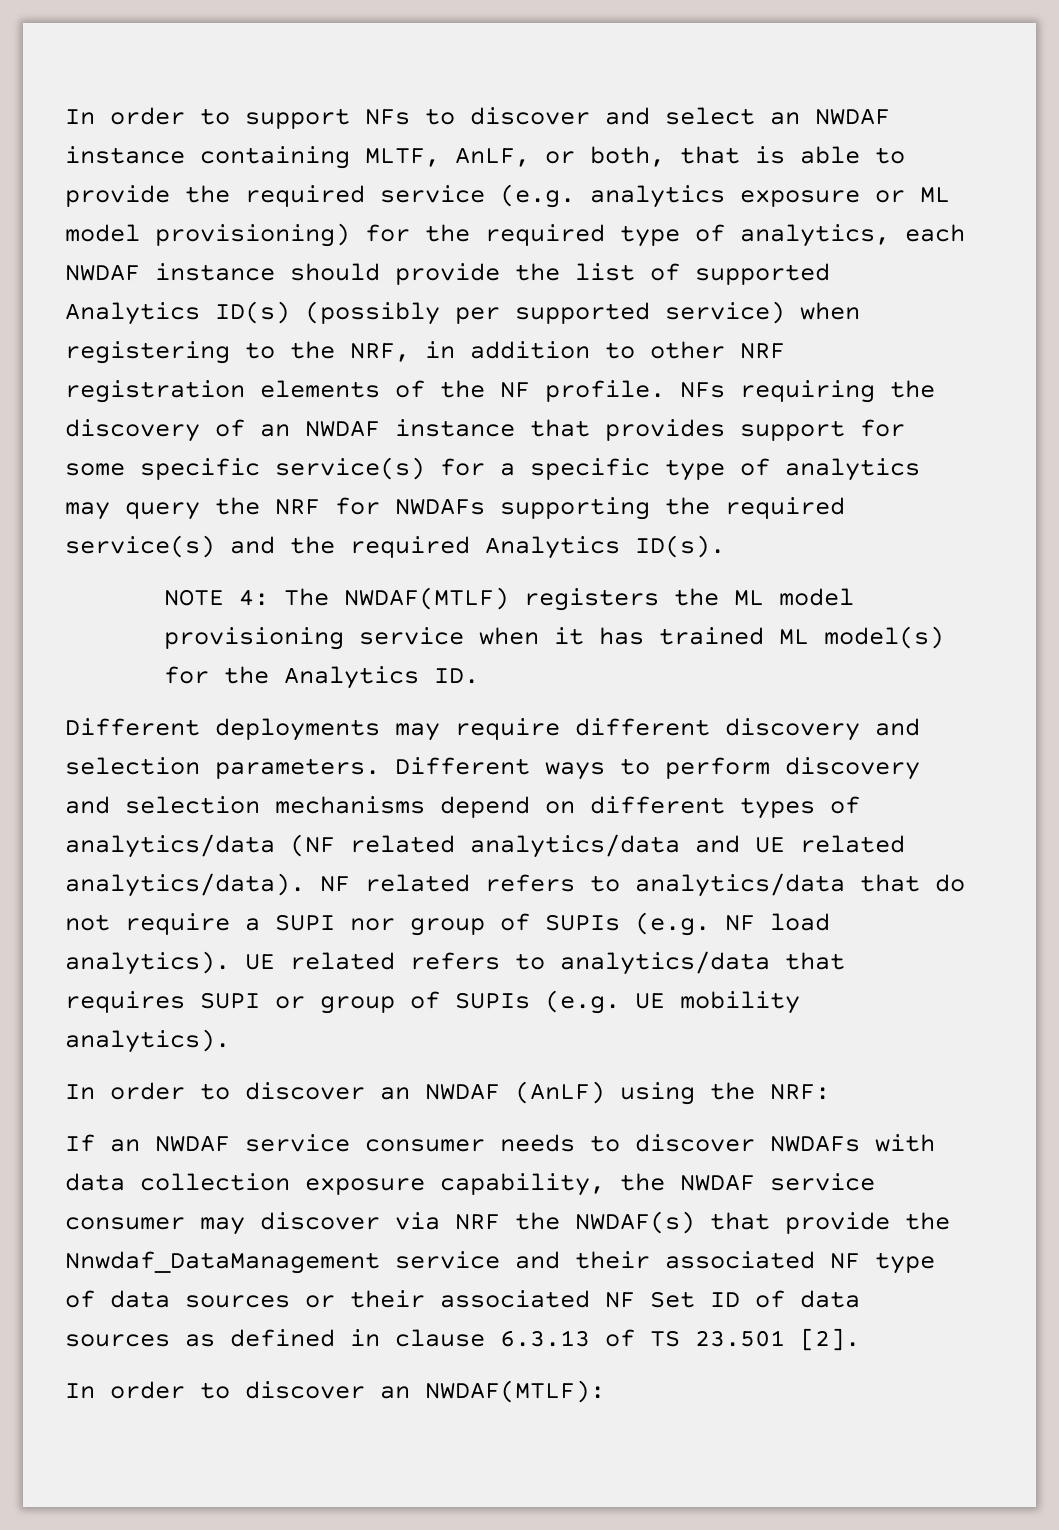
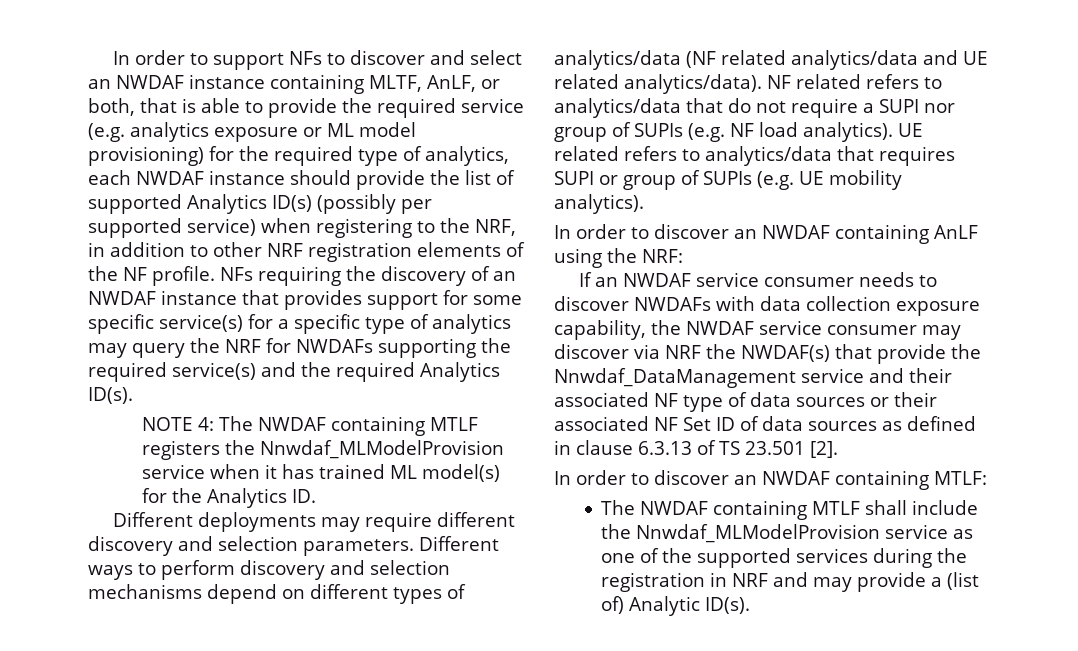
[344,587,855,611] [164,627,345,650] NWDAF(MTLF) registers the ML model provisioning -> [257,416,478,436] [141,440,504,460] NWDAF containing MTLF registers the Nnwdaf_MLModelProvision
[515,1081,605,1104] (AnLF) -> [835,224,978,244] containing AnLF
[425,1380,605,1403] NWDAF(MTLF): -> [762,470,987,490] [601,500,979,520] [601,524,974,543] [601,548,968,568] [601,572,980,592] [601,596,751,616] NWDAF containing MTLF: // The NWDAF containing MTLF shall include the Nnwdaf_MLModelProvision service as one of the supported services during the registration in NRF and may provide a (list of) Analytic ID(s).

